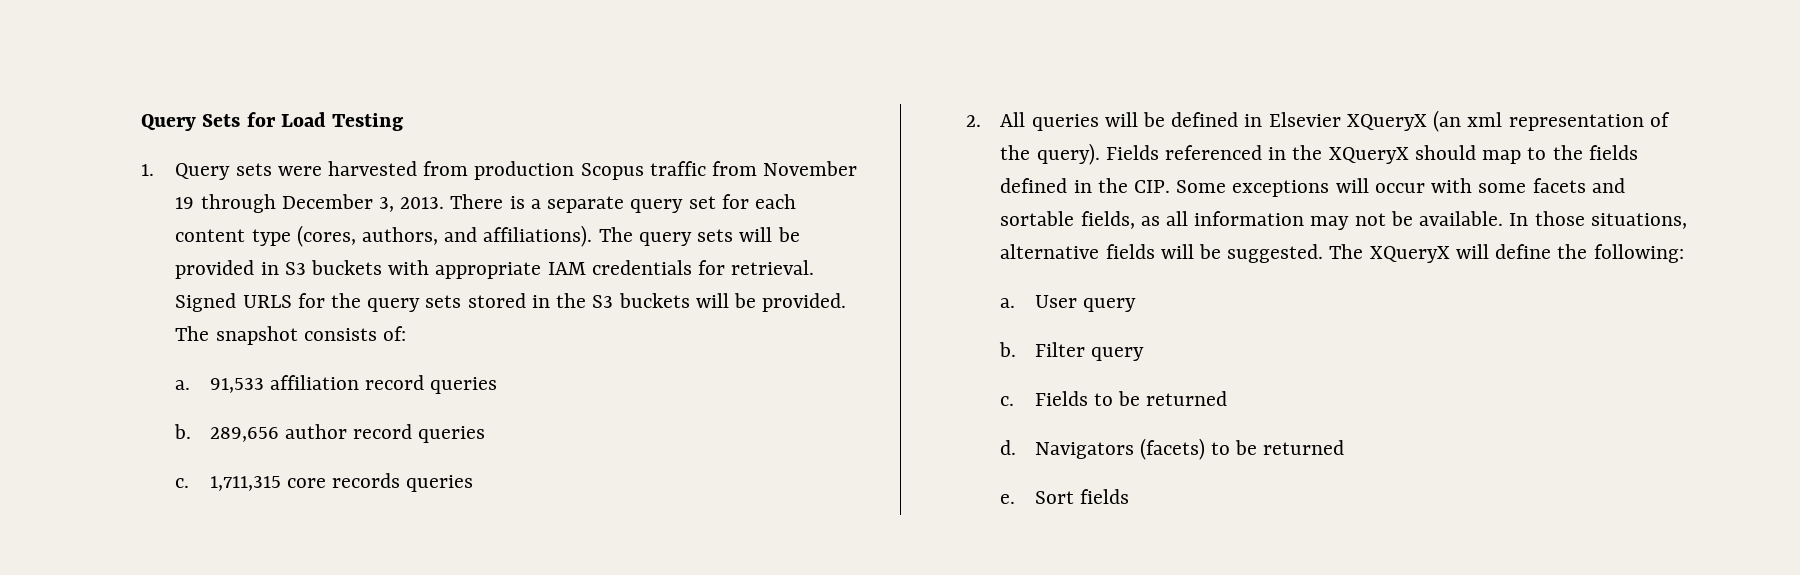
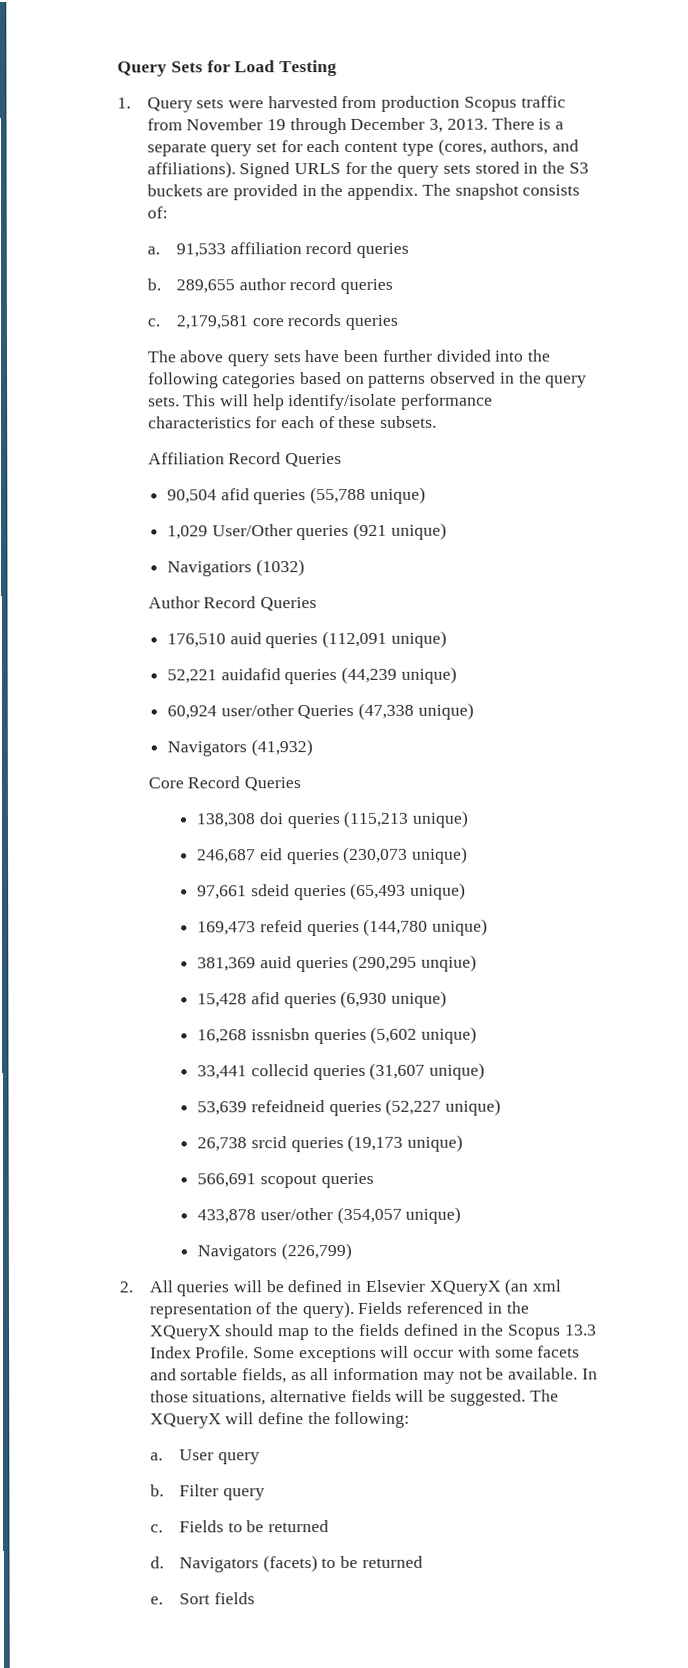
[598,227,800,246] [175,260,815,279] The query sets will be provided in S3 buckets with appropriate IAM credentials for retrieval. -> (236, 170) none
[695,293,847,312] will be provided. -> [206,183,419,201] are provided in the appendix.
[209,427,279,442] 289,656 -> [175,279,235,294] 289,655
[209,476,281,491] 1,711,315 -> [175,315,248,330] 2,179,581
(474, 483) none -> [146,349,552,367] [147,371,588,389] [147,393,494,411] [147,415,438,429] [147,452,342,468] [166,486,426,505] [166,522,447,541] [166,559,305,577] [147,596,317,612] [166,630,447,649] [166,666,457,685] [166,702,474,720] [166,739,313,757] [147,776,301,792] [196,810,468,829] [197,846,468,865] [197,882,466,901] [197,918,488,937] [197,954,477,973] [197,990,447,1009] [197,1026,477,1045] [197,1062,485,1081] [197,1098,501,1117] [197,1134,463,1153] [197,1172,374,1189] [197,1206,462,1225] [197,1242,352,1261] // The above query sets have been further divided into the following categories based on patterns observed in the query sets. This will help identify/isolate performance characteristics for each of these subsets. // Affiliation Record Queries // 90,504 afid queries (55,788 unique) // 1,029 User/Other queries (921 unique) // Navigatiors (1032) // Author Record Queries // 176,510 auid queries (112,091 unique) // 52,221 auidafid queries (44,239 unique) // 60,924 user/other Queries (47,338 unique) // Navigators (41,932) // Core Record Queries // 138,308 doi queries (115,213 unique) // 246,687 eid queries (230,073 unique) // 97,661 sdeid queries (65,493 unique) // 169,473 refeid queries (144,780 unique) // 381,369 auid queries (290,295 unqiue) // 15,428 afid queries (6,930 unique) // 16,268 issnisbn queries (5,602 unique) // 33,441 collecid queries (31,607 unique) // 53,639 refeidneid queries (52,227 unique) // 26,738 srcid queries (19,173 unique) // 566,691 scopout queries // 433,878 user/other (354,057 unique) // Navigators (226,799)
[1134,180,1171,193] CIP. -> [508,1324,597,1340] [149,1346,250,1359] Scopus 13.3 Index Profile.

